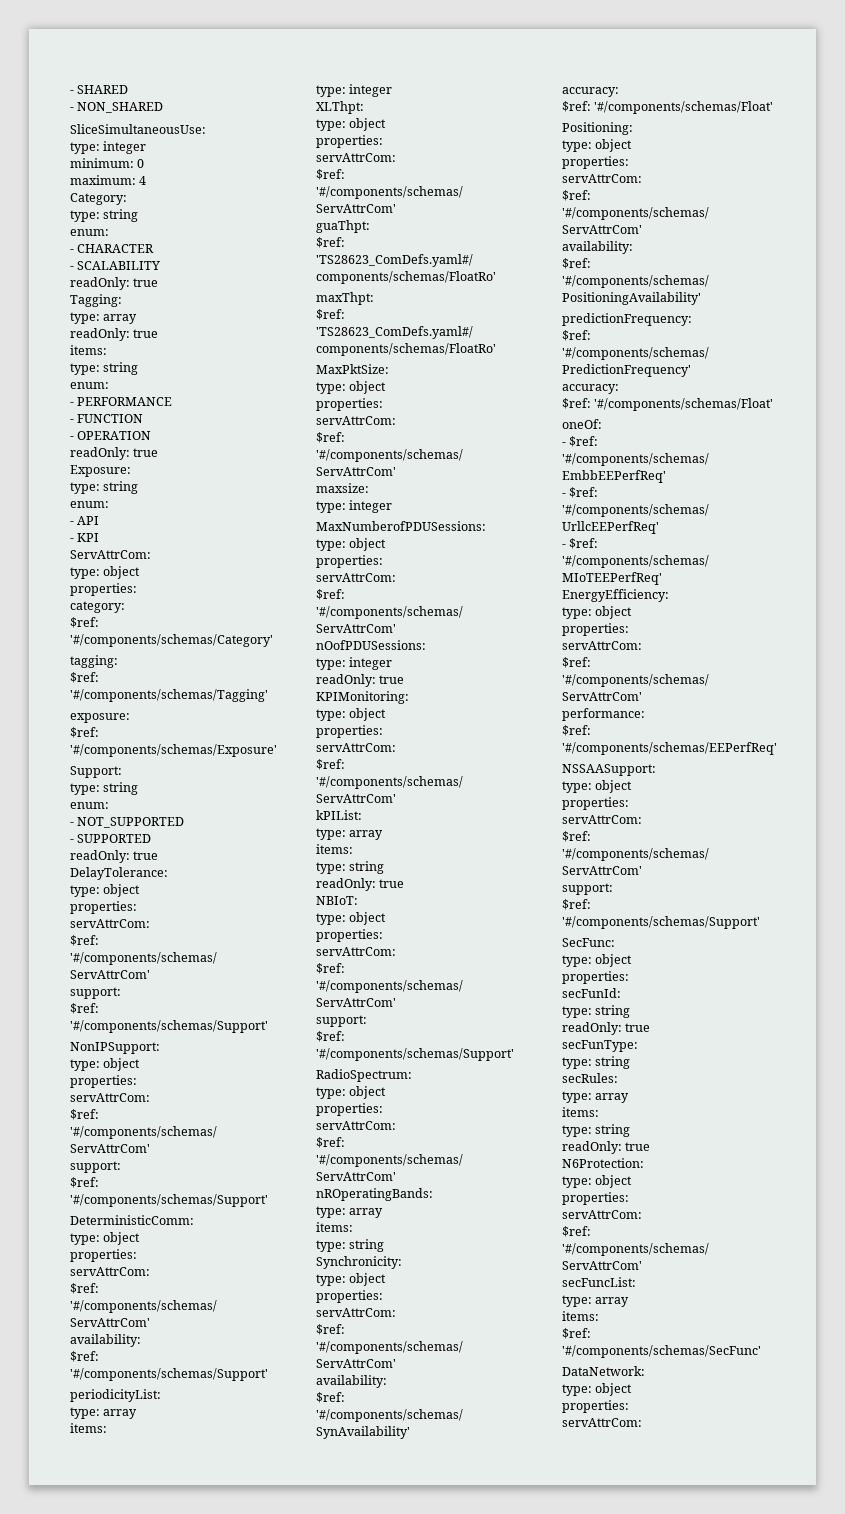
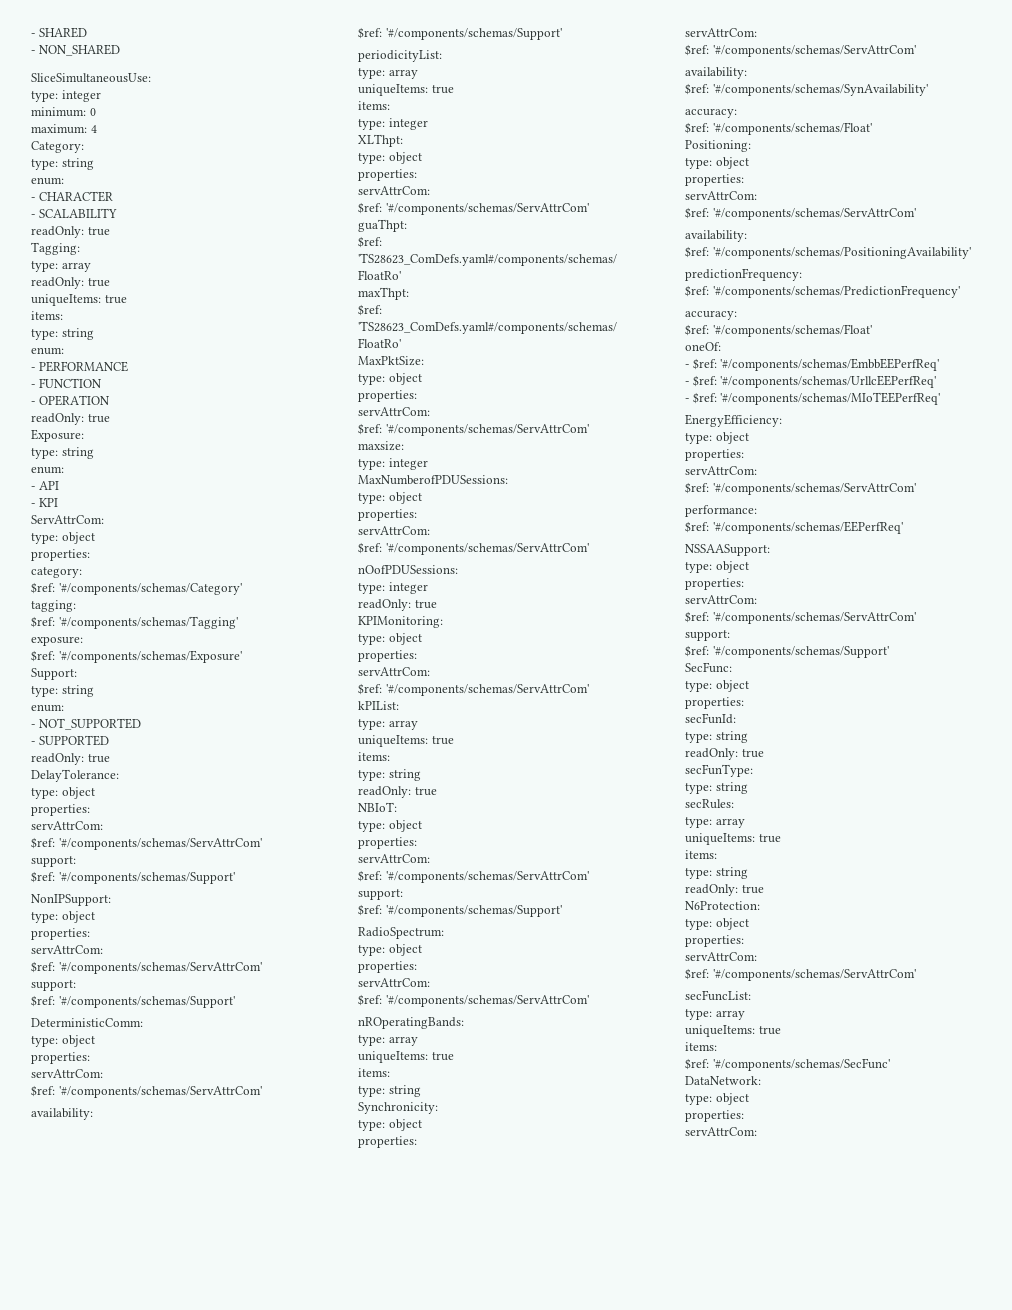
(159, 333) none -> [31,294,127,306] // uniqueItems: true
(138, 1414) none -> [358,84,454,96] // uniqueItems: true
(384, 835) none -> [358,735,454,747] // uniqueItems: true
(384, 1213) none -> [358,1051,454,1063] // uniqueItems: true
(630, 1098) none -> [685,833,781,845] // uniqueItems: true
(630, 1302) none -> [685,1025,781,1037] // uniqueItems: true

